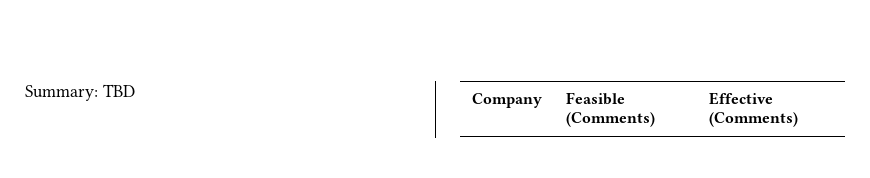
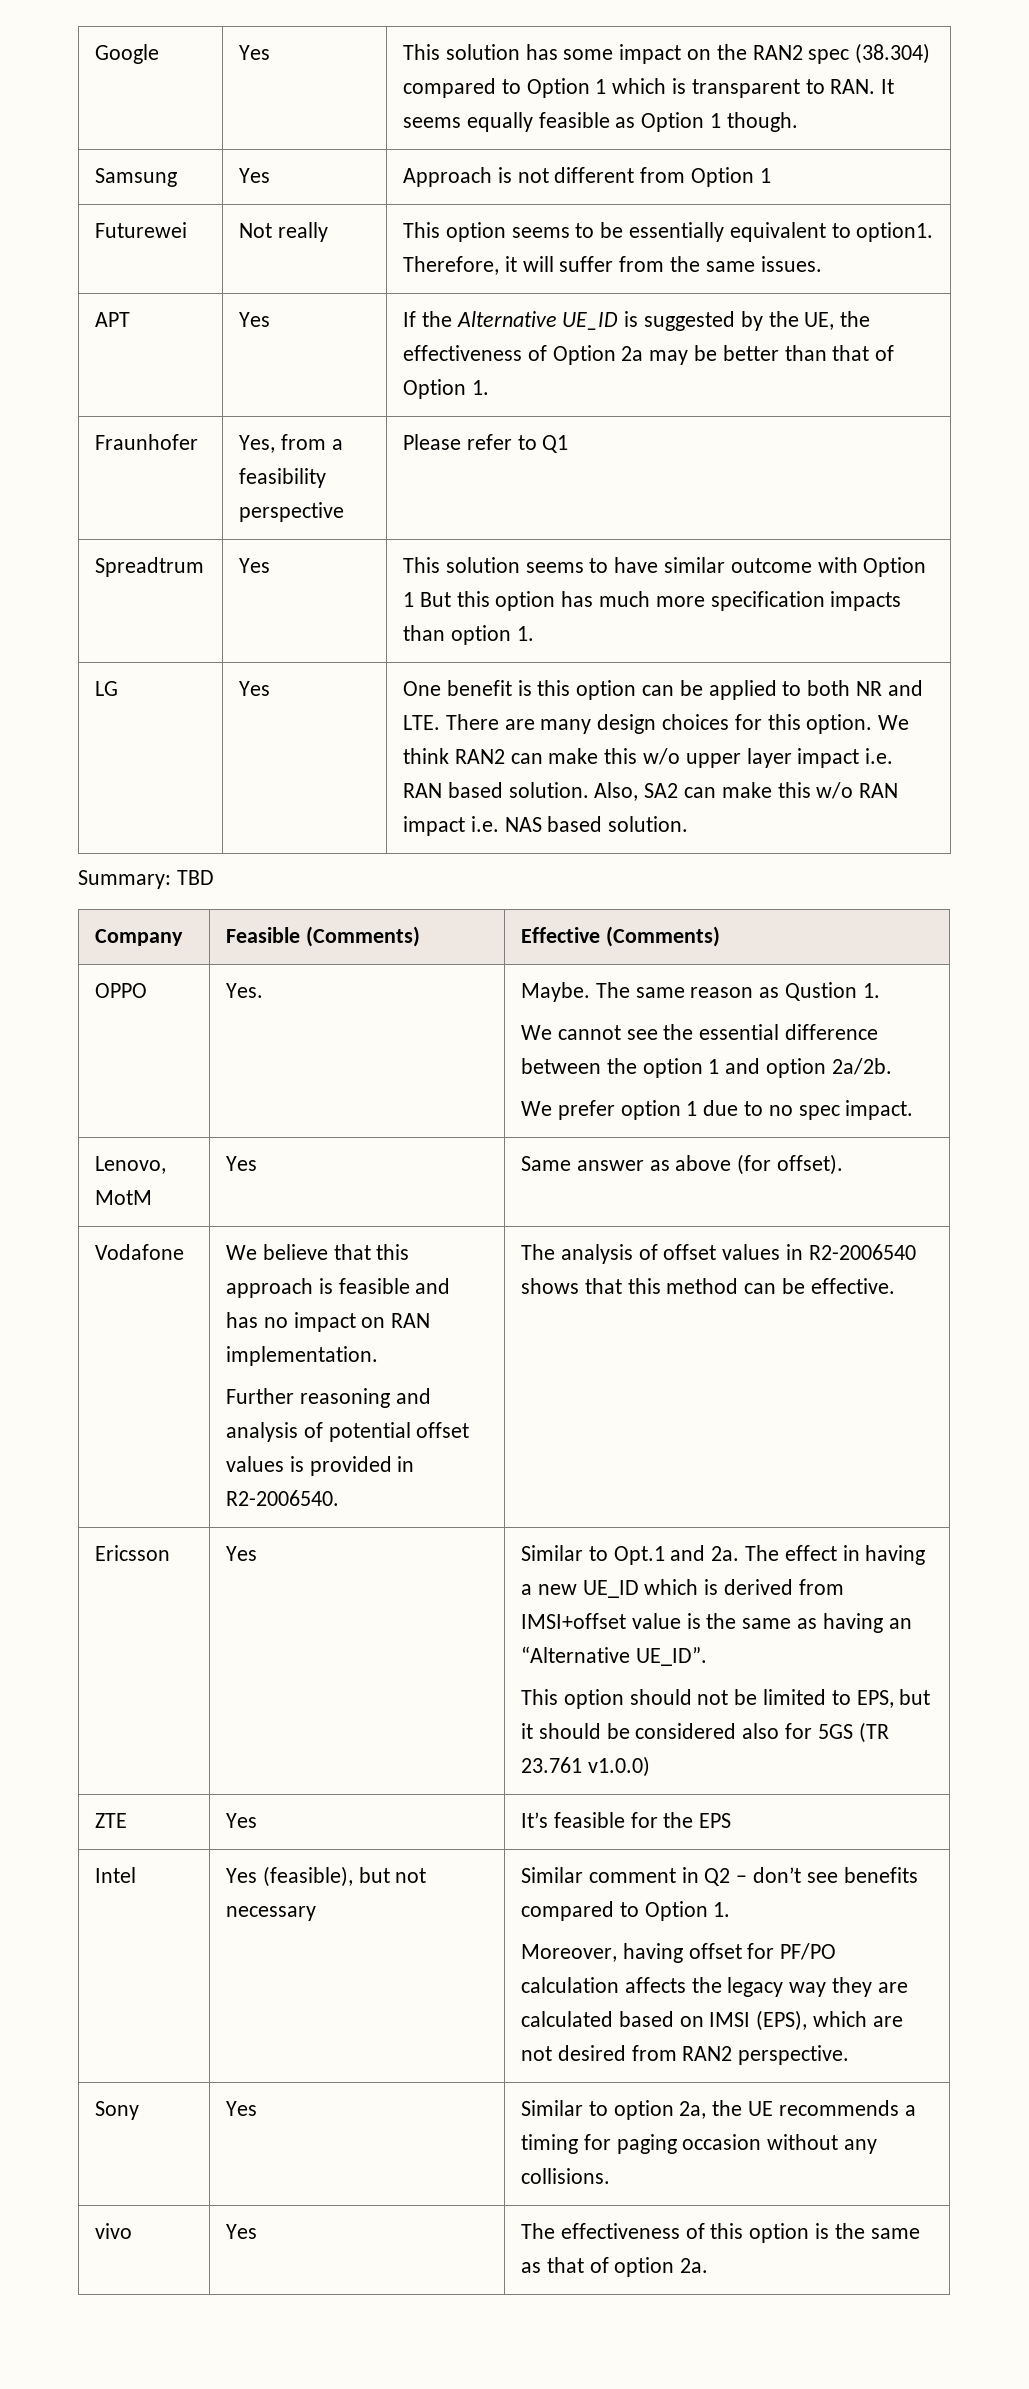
(25, 93) none -> [95,44,160,64] [239,45,271,60] [403,43,931,64] [403,78,895,98] [403,112,798,132] [95,168,178,187] [239,168,271,183] [403,167,771,187] [95,222,188,238] [239,222,328,242] [403,222,934,242] [403,256,822,275] [95,312,131,327] [239,312,271,327] [403,311,871,331] [403,345,895,365] [403,379,489,399] [95,434,199,450] [239,434,343,453] [239,468,327,488] [239,502,345,522] [403,434,569,453] [95,557,205,577] [239,558,271,573] [403,557,927,577] [403,591,902,611] [403,625,534,645] [95,681,119,696] [239,681,271,696] [403,680,923,700] [403,714,910,734] [403,748,894,768] [403,782,899,801] [403,816,689,836] Google | Yes | This solution has some impact on the RAN2 spec (38.304) compared to Option 1 which is transparent to RAN. It seems equally feasible as Option 1 though. // Samsung | Yes | Approach is not different from Option 1 // Futurewei | Not really | This option seems to be essentially equivalent to option1. Therefore, it will suffer from the same issues. // APT | Yes | If the Alternative UE_ID is suggested by the UE, the effectiveness of Option 2a may be better than that of Option 1. // Fraunhofer | Yes, from a feasibility perspective | Please refer to Q1 // Spreadtrum | Yes | This solution seems to have similar outcome with Option 1 But this option has much more specification impacts than option 1. // LG | Yes | One benefit is this option can be applied to both NR and LTE. There are many design choices for this option. We think RAN2 can make this w/o upper layer impact i.e. RAN based solution. Also, SA2 can make this w/o RAN impact i.e. NAS based solution. //
(798, 119) none -> [95,983,148,998] [226,983,264,998] [521,982,880,1002] [521,1024,879,1040] [521,1058,892,1078] [521,1100,914,1120] [95,1156,167,1174] [95,1190,153,1205] [226,1156,258,1171] [521,1154,844,1175] [95,1244,185,1260] [226,1244,410,1260] [226,1278,451,1298] [226,1312,431,1332] [226,1346,379,1366] [226,1388,431,1408] [226,1422,470,1442] [226,1456,415,1476] [226,1490,340,1506] [521,1244,916,1264] [521,1278,895,1294] [95,1545,171,1561] [226,1546,258,1561] [521,1545,926,1565] [521,1579,844,1598] [521,1613,912,1633] [521,1646,707,1666] [521,1689,931,1709] [521,1722,889,1743] [521,1756,650,1777] [95,1813,128,1828] [226,1813,258,1828] [521,1812,732,1828] [95,1867,137,1883] [226,1866,427,1887] [226,1906,317,1921] [521,1867,918,1886] [521,1901,731,1921] [521,1943,837,1963] [521,1977,908,1997] [521,2010,903,2031] [521,2045,850,2065] [95,2101,140,2120] [226,2101,258,2116] [521,2100,916,2120] [521,2134,878,2154] [521,2168,611,2184] [95,2223,133,2239] [226,2224,258,2239] [521,2223,920,2243] [521,2257,709,2277] // OPPO | Yes. | Maybe. The same reason as Qustion 1. // We cannot see the essential difference between the option 1 and option 2a/2b. // We prefer option 1 due to no spec impact. // Lenovo, MotM | Yes | Same answer as above (for offset). // Vodafone | We believe that this approach is feasible and has no impact on RAN implementation. // Further reasoning and analysis of potential offset values is provided in R2-2006540. | The analysis of offset values in R2-2006540 shows that this method can be effective. // Ericsson | Yes | Similar to Opt.1 and 2a. The effect in having a new UE_ID which is derived from IMSI+offset value is the same as having an “Alternative UE_ID”. // This option should not be limited to EPS, but it should be considered also for 5GS (TR 23.761 v1.0.0) // ZTE | Yes | It’s feasible for the EPS // Intel | Yes (feasible), but not necessary | Similar comment in Q2 – don’t see benefits compared to Option 1. // Moreover, having offset for PF/PO calculation affects the legacy way they are calculated based on IMSI (EPS), which are not desired from RAN2 perspective. // Sony | Yes | Similar to option 2a, the UE recommends a timing for paging occasion without any collisions. // vivo | Yes | The effectiveness of this option is the same as that of option 2a.

